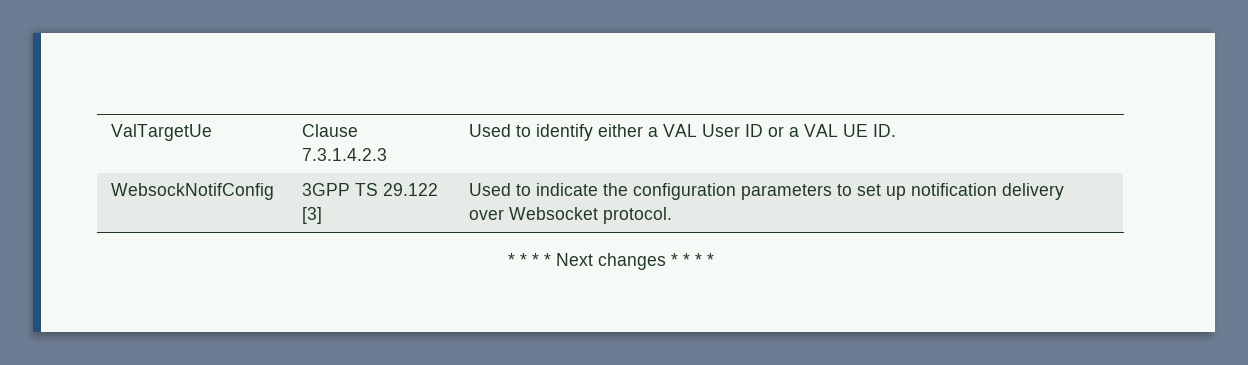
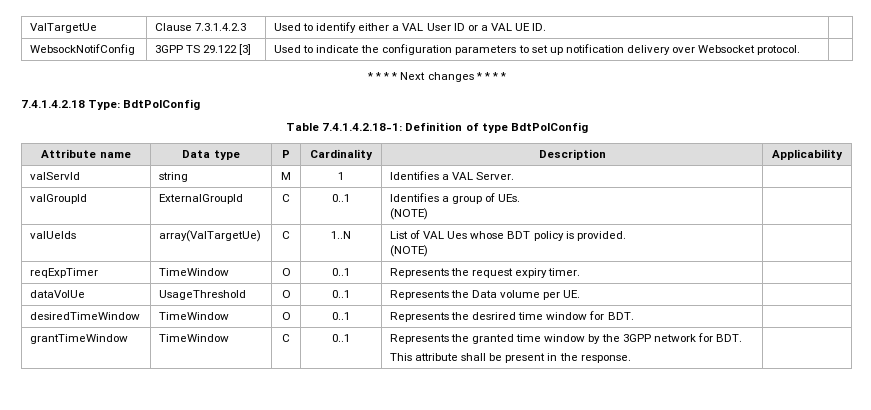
(714, 259) none -> [21,99,201,110] [286,122,588,133] [41,149,131,158] [182,150,240,160] [282,150,290,158] [310,149,373,160] [538,149,606,160] [772,149,843,160] [29,172,80,180] [158,172,188,182] [281,172,291,180] [338,172,344,180] [389,171,515,180] [29,194,87,204] [158,194,243,204] [282,194,290,202] [332,194,350,202] [389,193,521,204] [389,208,428,220] [29,231,76,239] [158,230,261,242] [282,231,290,239] [331,231,351,239] [389,230,626,241] [389,245,428,257] [29,268,98,278] [158,268,229,276] [281,268,291,276] [332,268,350,276] [389,268,581,278] [29,290,85,298] [158,290,246,300] [281,290,291,298] [332,290,350,298] [389,290,581,300] [29,312,140,320] [158,312,229,320] [281,312,291,320] [332,312,350,320] [389,311,634,322] [29,334,128,344] [158,334,229,342] [282,334,290,342] [332,334,350,342] [389,333,742,344] [389,353,631,363] // 7.4.1.4.2.18 Type: BdtPolConfig // Table 7.4.1.4.2.18-1: Definition of type BdtPolConfig // Attribute name | Data type | P | Cardinality | Description | Applicability // valServId | string | M | 1 | Identifies a VAL Server. | // valGroupId | ExternalGroupId | C | 0..1 | Identifies a group of UEs. // (NOTE) | // valUeIds | array(ValTargetUe) | C | 1..N | List of VAL Ues whose BDT policy is provided. // (NOTE) | // reqExpTimer | TimeWindow | O | 0..1 | Represents the request expiry timer. | // dataVolUe | UsageThreshold | O | 0..1 | Represents the Data volume per UE. | // desiredTimeWindow | TimeWindow | O | 0..1 | Represents the desrired time window for BDT. | // grantTimeWindow | TimeWindow | C | 0..1 | Represents the granted time window by the 3GPP network for BDT. // This attribute shall be present in the response. |

